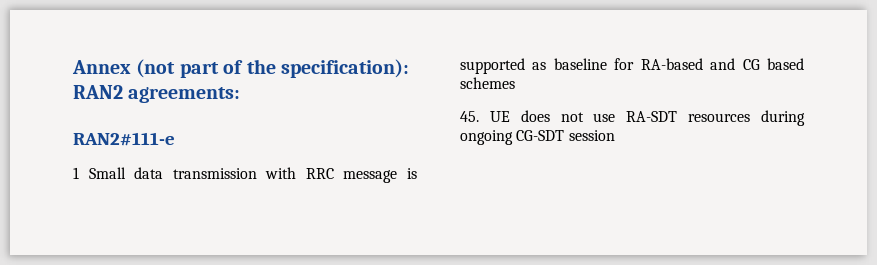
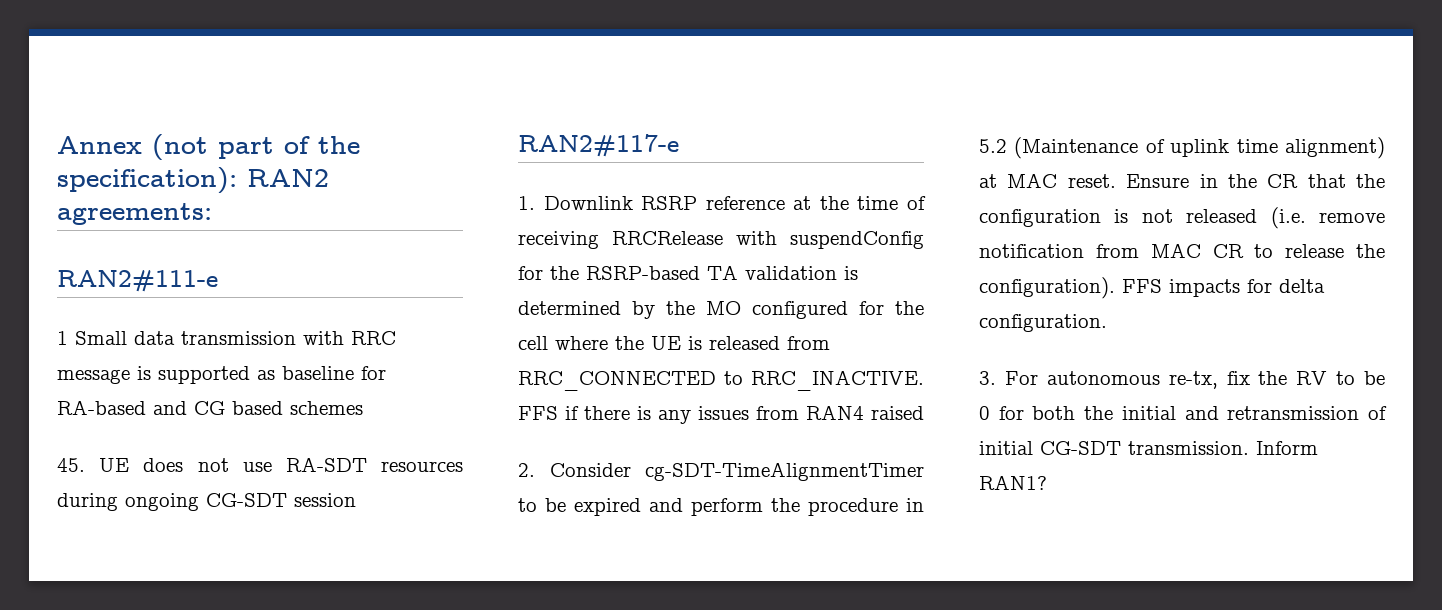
(615, 135) none -> [518,134,679,157] [518,196,926,210] [518,231,924,249] [518,265,858,280] [518,301,924,319] [518,336,830,350] [518,370,924,391] [518,405,924,424] [518,462,924,481] [518,498,924,516] [979,137,1385,159] [979,173,1385,188] [979,207,1385,229] [979,243,1385,258] [979,277,1325,299] [979,314,1107,332] [979,371,1385,389] [979,406,1387,420] [979,441,1318,455] [979,475,1047,490] // RAN2#117-e // 1. Downlink RSRP reference at the time of receiving RRCRelease with suspendConfig for the RSRP-based TA validation is determined by the MO configured for the cell where the UE is released from RRC_CONNECTED to RRC_INACTIVE. FFS if there is any issues from RAN4 raised // 2. Consider cg-SDT-TimeAlignmentTimer to be expired and perform the procedure in 5.2 (Maintenance of uplink time alignment) at MAC reset. Ensure in the CR that the configuration is not released (i.e. remove notification from MAC CR to release the configuration). FFS impacts for delta configuration. // 3. For autonomous re-tx, fix the RV to be 0 for both the initial and retransmission of initial CG-SDT transmission. Inform RAN1?

